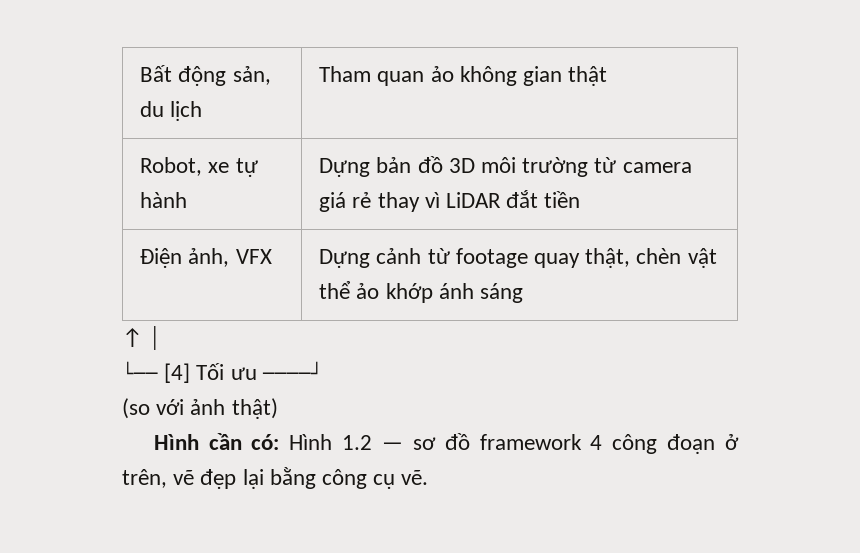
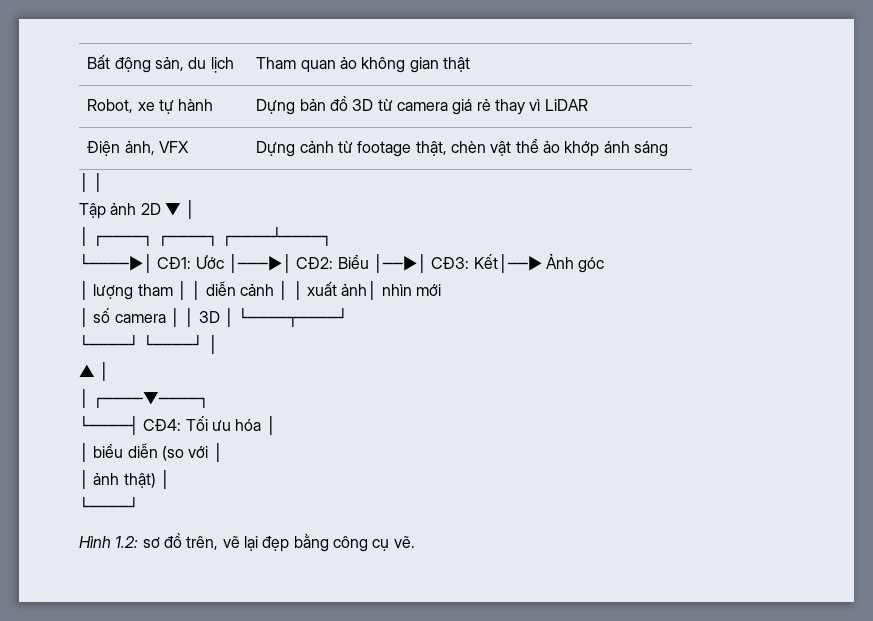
[480,157,589,177] môi trường -> (374, 105) none
[506,190,581,208] đắt tiền -> (588, 105) none
[533,253,580,268] quay -> (412, 149) none
[122,326,162,350] [122,361,323,383] [122,398,185,419] ↑ │ // └── [4] Tối ưu ────┘ // (so với -> [79,172,104,192] [79,199,196,219] [79,226,332,246] [79,253,605,273] [79,280,441,300] [79,307,349,327] [79,334,218,354] [79,361,110,381] [79,388,210,408] [79,415,276,435] [79,442,223,462] [79,469,89,489] │ │ // Tập ảnh 2D ▼ │ // │ ┌────┐ ┌────┐ ┌────┴────┐ // └────►│ CĐ1: Ước │───►│ CĐ2: Biểu │──►│ CĐ3: Kết│──► Ảnh góc // │ lượng tham │ │ diễn cảnh │ │ xuất ảnh│ nhìn mới // │ số camera │ │ 3D │ └────┬────┘ // └────┘ └────┘ │ // ▲ │ // │ ┌────▼────┐ // └────┤ CĐ4: Tối ưu hóa │ // │ biểu diễn (so với │ // │
[153,433,740,454] [122,469,264,489] // Hình cần có: Hình 1.2 — sơ đồ framework 4 công đoạn ở trên, vẽ đẹp lại -> [159,469,170,489] [79,496,139,512] [79,533,290,552] │ // └────┘ // Hình 1.2: sơ đồ trên, vẽ lại đẹp

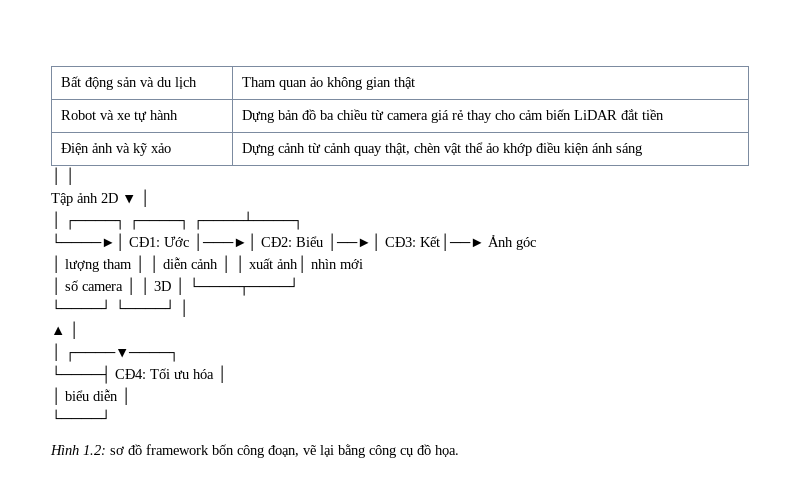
[155,57,185,71] sản, -> [116,77,154,87] sản và
[87,99,134,113] Robot, -> [60,110,114,120] Robot và
[352,99,374,111] 3D -> [319,109,367,120] ba chiều
[529,99,541,111] vì -> [494,109,571,120] cho cảm biến
(588, 105) none -> [620,109,664,120] đắt tiền
[124,141,190,155] ảnh, VFX -> [91,143,171,156] ảnh và kỹ xảo
[357,141,412,157] footage -> [323,143,382,156] cảnh quay
(600, 149) none -> [535,142,589,155] điều kiện
[161,442,223,462] [79,469,156,489] (so với │ // │ ảnh thật) -> (118, 395) none
[186,536,219,550] trên, -> [146,444,299,458] framework bốn công đoạn,
[262,536,290,552] đẹp -> (334, 451) none
[393,536,415,548] vẽ. -> [417,444,459,457] đồ họa.

